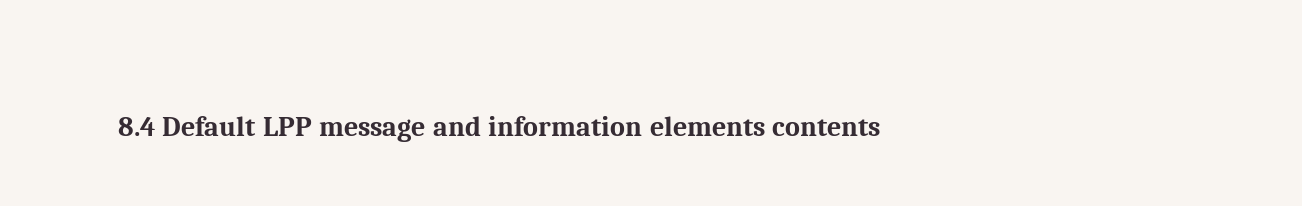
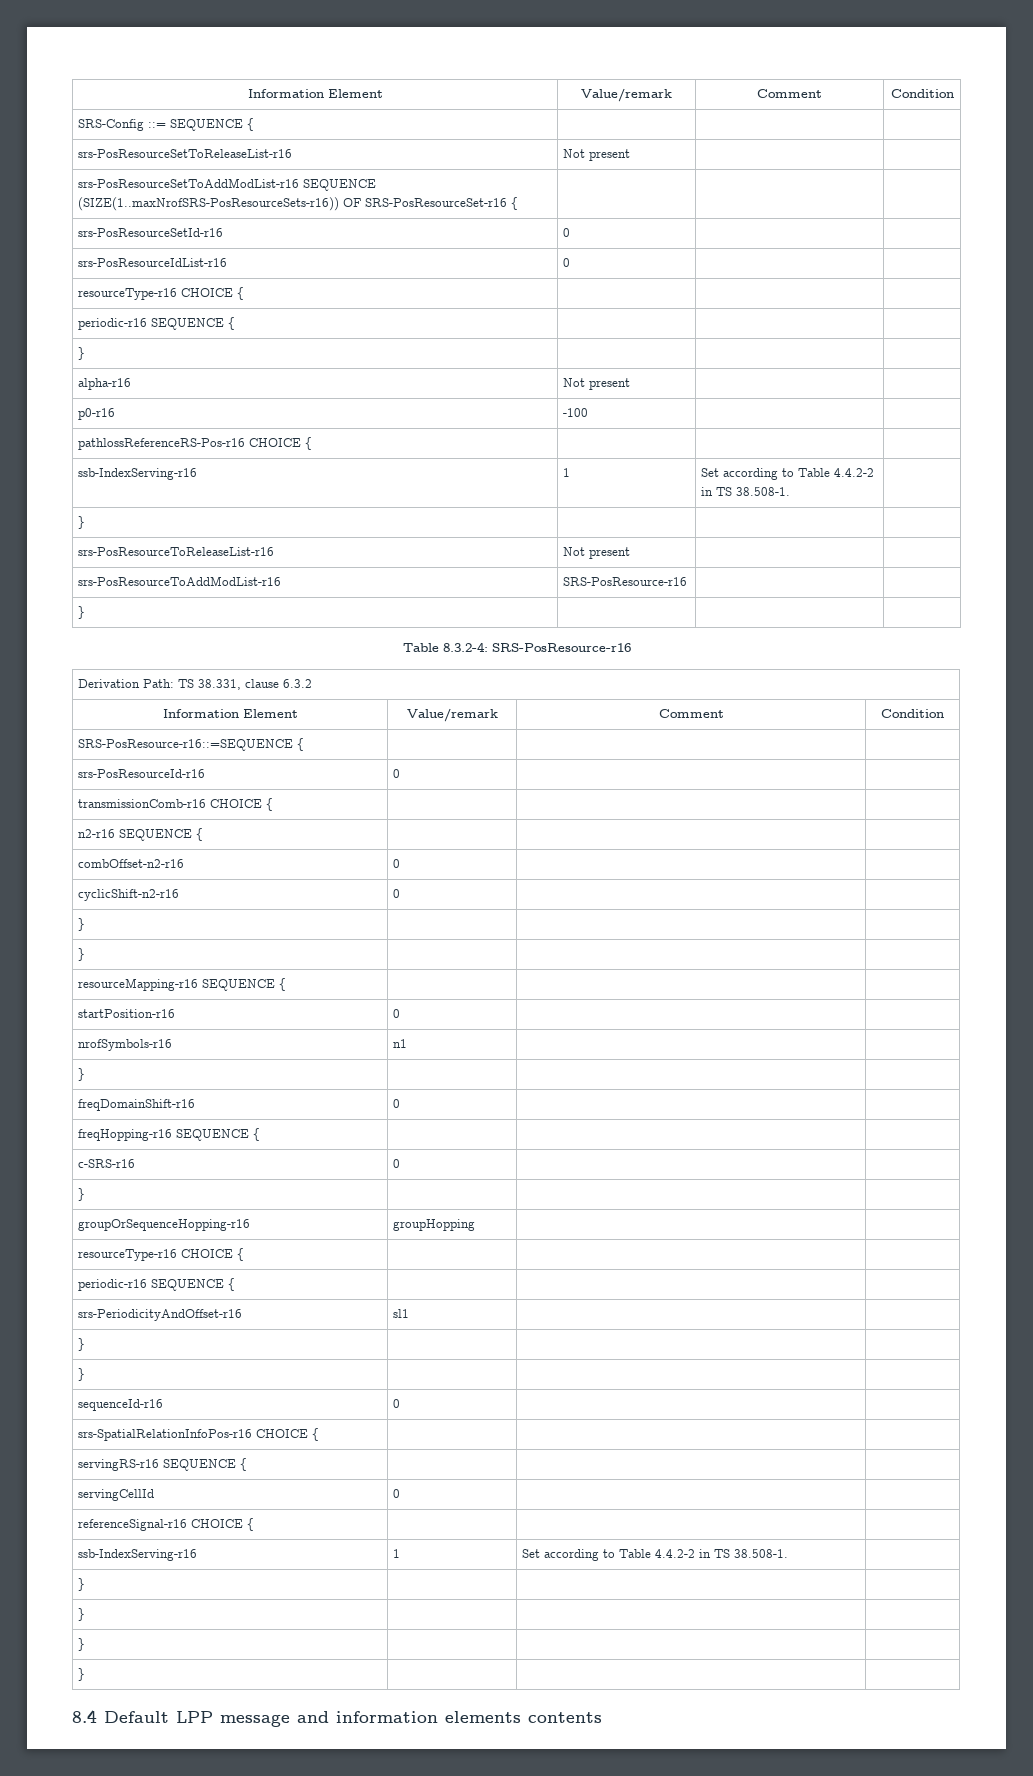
(118, 126) none -> [247,89,383,98] [581,88,672,102] [757,89,822,98] [890,89,954,98] [78,118,255,131] [78,149,293,158] [563,149,631,161] [78,178,377,191] [78,197,519,211] [78,228,224,237] [563,228,571,237] [78,258,228,267] [563,258,571,267] [78,287,245,300] [78,317,236,330] [78,347,86,360] [78,378,132,390] [563,378,631,390] [78,408,116,420] [563,408,589,417] [78,437,313,450] [78,468,198,480] [563,468,571,477] [701,468,875,480] [701,487,791,496] [78,516,86,529] [78,547,275,556] [563,547,631,559] [78,576,282,586] [563,577,688,586] [78,606,86,619] [402,642,631,652] [78,679,313,690] [162,709,298,718] [406,708,498,722] [658,709,724,718] [881,709,944,718] [78,738,305,751] [78,769,206,778] [393,769,401,778] [78,798,274,811] [78,828,204,841] [78,859,185,868] [393,859,401,868] [78,889,180,901] [393,889,401,898] [78,918,86,931] [78,948,86,961] [78,978,287,991] [78,1009,176,1018] [393,1009,401,1018] [78,1039,173,1051] [393,1039,408,1048] [78,1068,86,1081] [78,1099,196,1111] [393,1099,401,1108] [78,1128,261,1141] [78,1159,136,1168] [393,1159,401,1168] [78,1188,86,1201] [78,1219,251,1231] [393,1219,476,1231] [78,1248,245,1261] [78,1278,236,1291] [78,1309,243,1321] [393,1309,410,1318] [78,1338,86,1351] [78,1368,86,1381] [78,1399,164,1411] [393,1399,401,1408] [78,1428,320,1441] [78,1458,248,1471] [78,1489,155,1501] [393,1489,401,1498] [78,1518,255,1531] [78,1549,198,1561] [393,1549,401,1558] [522,1549,789,1561] [78,1578,86,1591] [78,1608,86,1621] [78,1638,86,1651] [78,1668,86,1681] Information Element | Value/remark | Comment | Condition // SRS-Config ::= SEQUENCE { | | | // srs-PosResourceSetToReleaseList-r16 | Not present | | // srs-PosResourceSetToAddModList-r16 SEQUENCE (SIZE(1..maxNrofSRS-PosResourceSets-r16)) OF SRS-PosResourceSet-r16 { | | | // srs-PosResourceSetId-r16 | 0 | | // srs-PosResourceIdList-r16 | 0 | | // resourceType-r16 CHOICE { | | | // periodic-r16 SEQUENCE { | | | // } | | | // alpha-r16 | Not present | | // p0-r16 | -100 | | // pathlossReferenceRS-Pos-r16 CHOICE { | | | // ssb-IndexServing-r16 | 1 | Set according to Table 4.4.2-2 in TS 38.508-1. | // } | | | // srs-PosResourceToReleaseList-r16 | Not present | | // srs-PosResourceToAddModList-r16 | SRS-PosResource-r16 | | // } | | | // Table 8.3.2-4: SRS-PosResource-r16 // Derivation Path: TS 38.331, clause 6.3.2 // Information Element | Value/remark | Comment | Condition // SRS-PosResource-r16::=SEQUENCE { | | | // srs-PosResourceId-r16 | 0 | | // transmissionComb-r16 CHOICE { | | | // n2-r16 SEQUENCE { | | | // combOffset-n2-r16 | 0 | | // cyclicShift-n2-r16 | 0 | | // } | | | // } | | | // resourceMapping-r16 SEQUENCE { | | | // startPosition-r16 | 0 | | // nrofSymbols-r16 | n1 | | // } | | | // freqDomainShift-r16 | 0 | | // freqHopping-r16 SEQUENCE { | | | // c-SRS-r16 | 0 | | // } | | | // groupOrSequenceHopping-r16 | groupHopping | | // resourceType-r16 CHOICE { | | | // periodic-r16 SEQUENCE { | | | // srs-PeriodicityAndOffset-r16 | sl1 | | // } | | | // } | | | // sequenceId-r16 | 0 | | // srs-SpatialRelationInfoPos-r16 CHOICE { | | | // servingRS-r16 SEQUENCE { | | | // servingCellId | 0 | | // referenceSignal-r16 CHOICE { | | | // ssb-IndexServing-r16 | 1 | Set according to Table 4.4.2-2 in TS 38.508-1. | // } | | | // } | | | // } | | | // } | | | //

